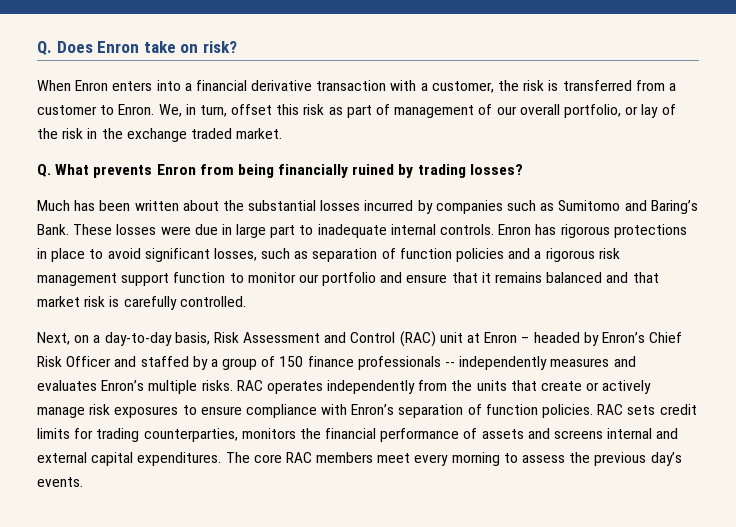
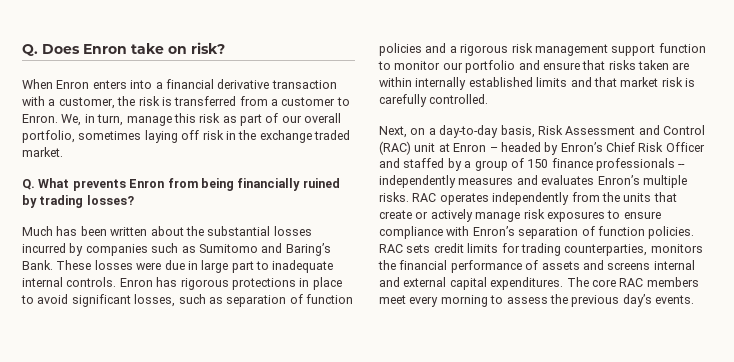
[231,104,273,115] offset -> [126,116,172,126] manage
[394,104,493,118] management of -> (279, 118) none
[625,104,676,118] [37,128,58,139] or lay of the -> [78,130,200,143] sometimes laying off
[481,272,603,283] it remains balanced -> [608,60,690,70] [379,77,568,90] risks taken are within internally established limits

